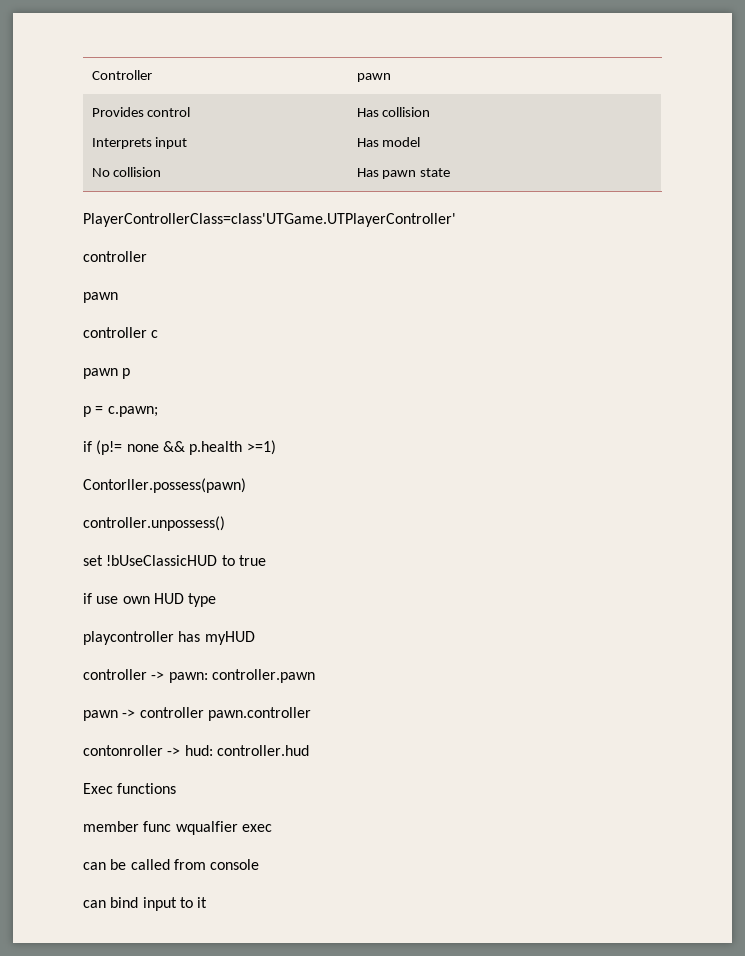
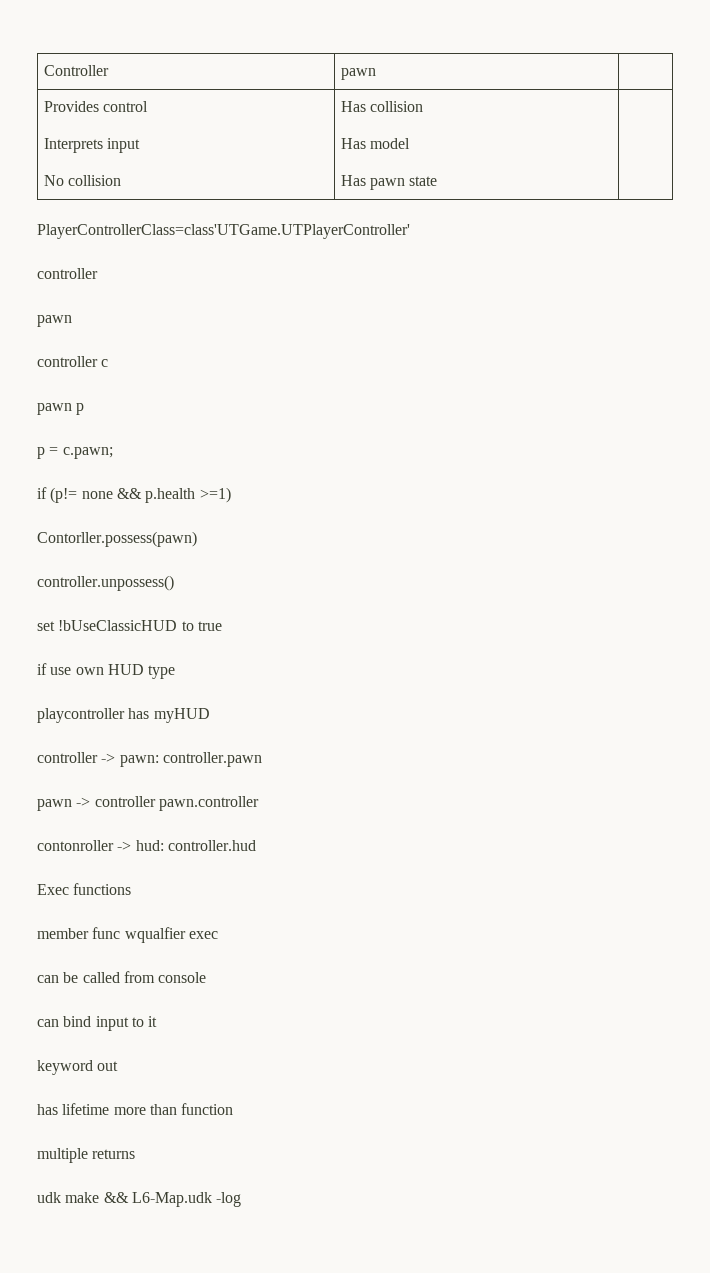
(208, 902) none -> [37,1060,119,1075] [37,1103,234,1115] [37,1148,136,1163] [37,1192,242,1207] // keyword out // has lifetime more than function // multiple returns // udk make && L6-Map.udk -log

